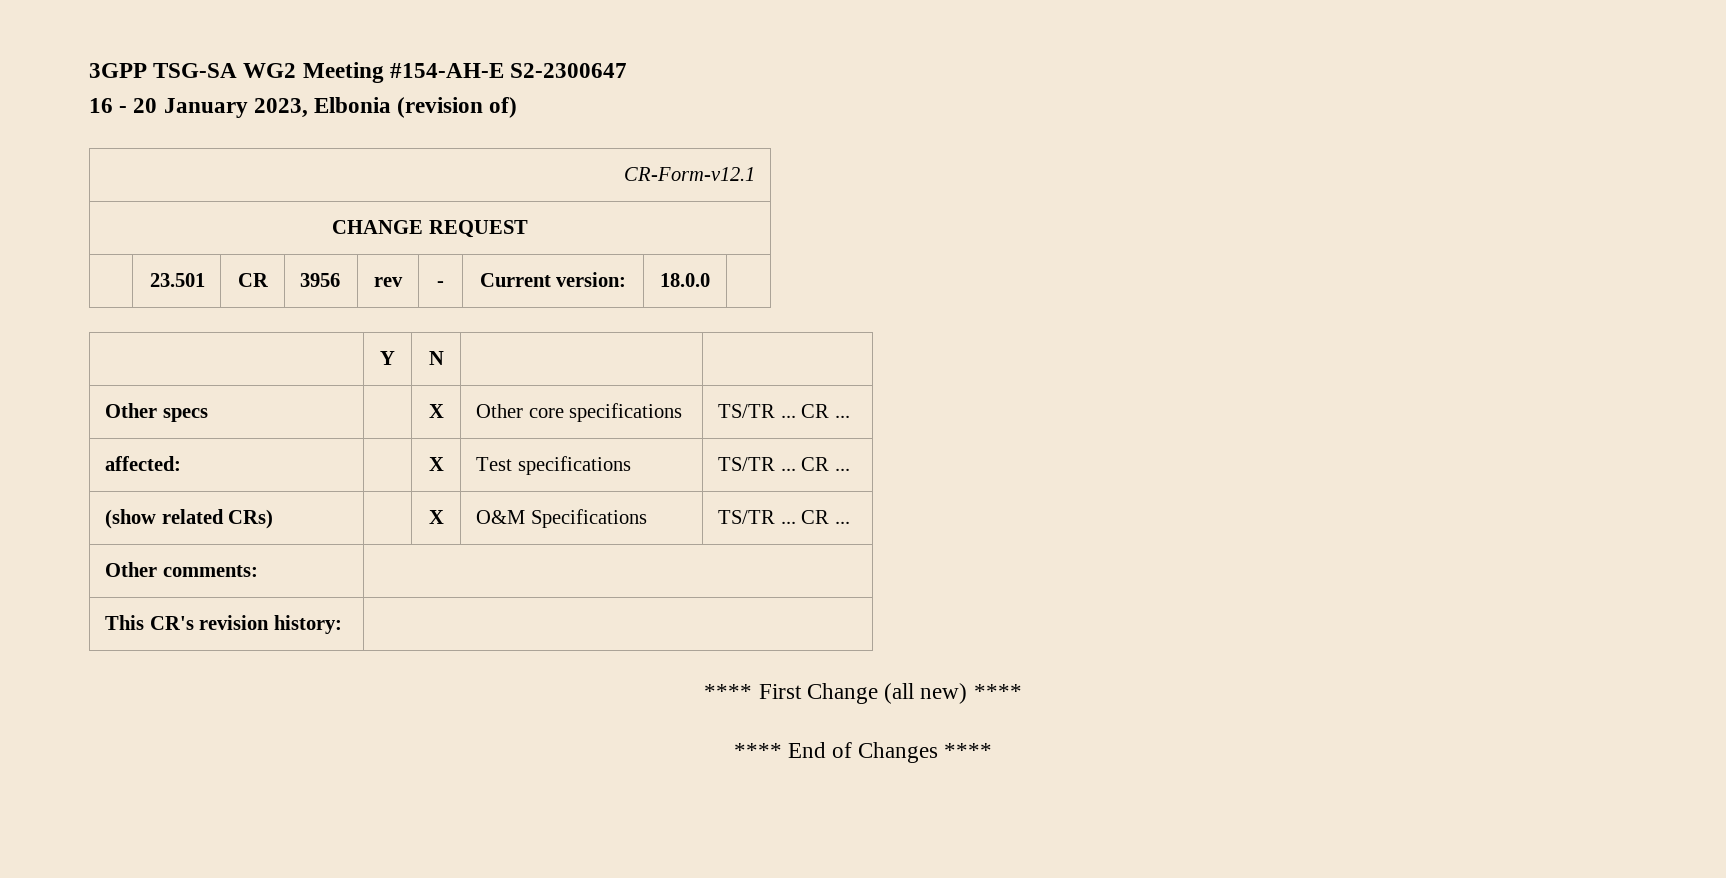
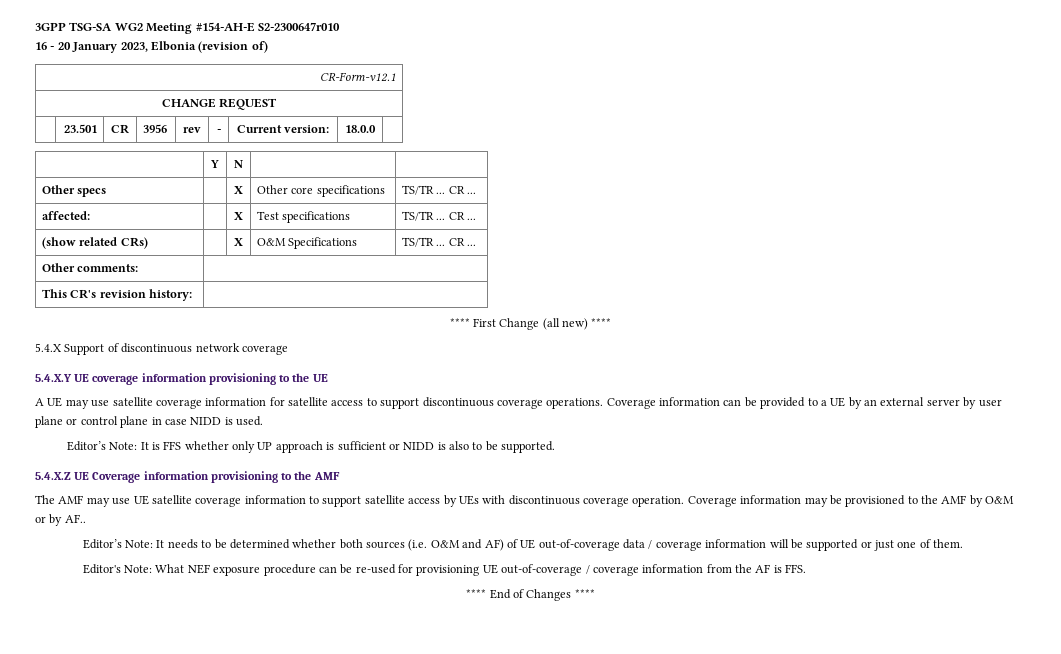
[510,63,628,78] S2-2300647 -> [257,22,340,31] S2-2300647r010
(1022, 691) none -> [35,343,288,355] [35,373,328,385] [35,397,1002,409] [35,416,263,428] [66,441,556,453] [35,471,340,483] [35,495,1015,507] [35,514,86,526] [82,539,964,551] [82,564,807,576] // 5.4.X Support of discontinuous network coverage // 5.4.X.Y UE coverage information provisioning to the UE // A UE may use satellite coverage information for satellite access to support discontinuous coverage operations. Coverage information can be provided to a UE by an external server by user plane or control plane in case NIDD is used. // Editor’s Note: It is FFS whether only UP approach is sufficient or NIDD is also to be supported. // 5.4.X.Z UE Coverage information provisioning to the AMF // The AMF may use UE satellite coverage information to support satellite access by UEs with discontinuous coverage operation. Coverage information may be provisioned to the AMF by O&M or by AF.. // Editor’s Note: It needs to be determined whether both sources (i.e. O&M and AF) of UE out-of-coverage data / coverage information will be supported or just one of them. // Editor's Note: What NEF exposure procedure can be re-used for provisioning UE out-of-coverage / coverage information from the AF is FFS.

